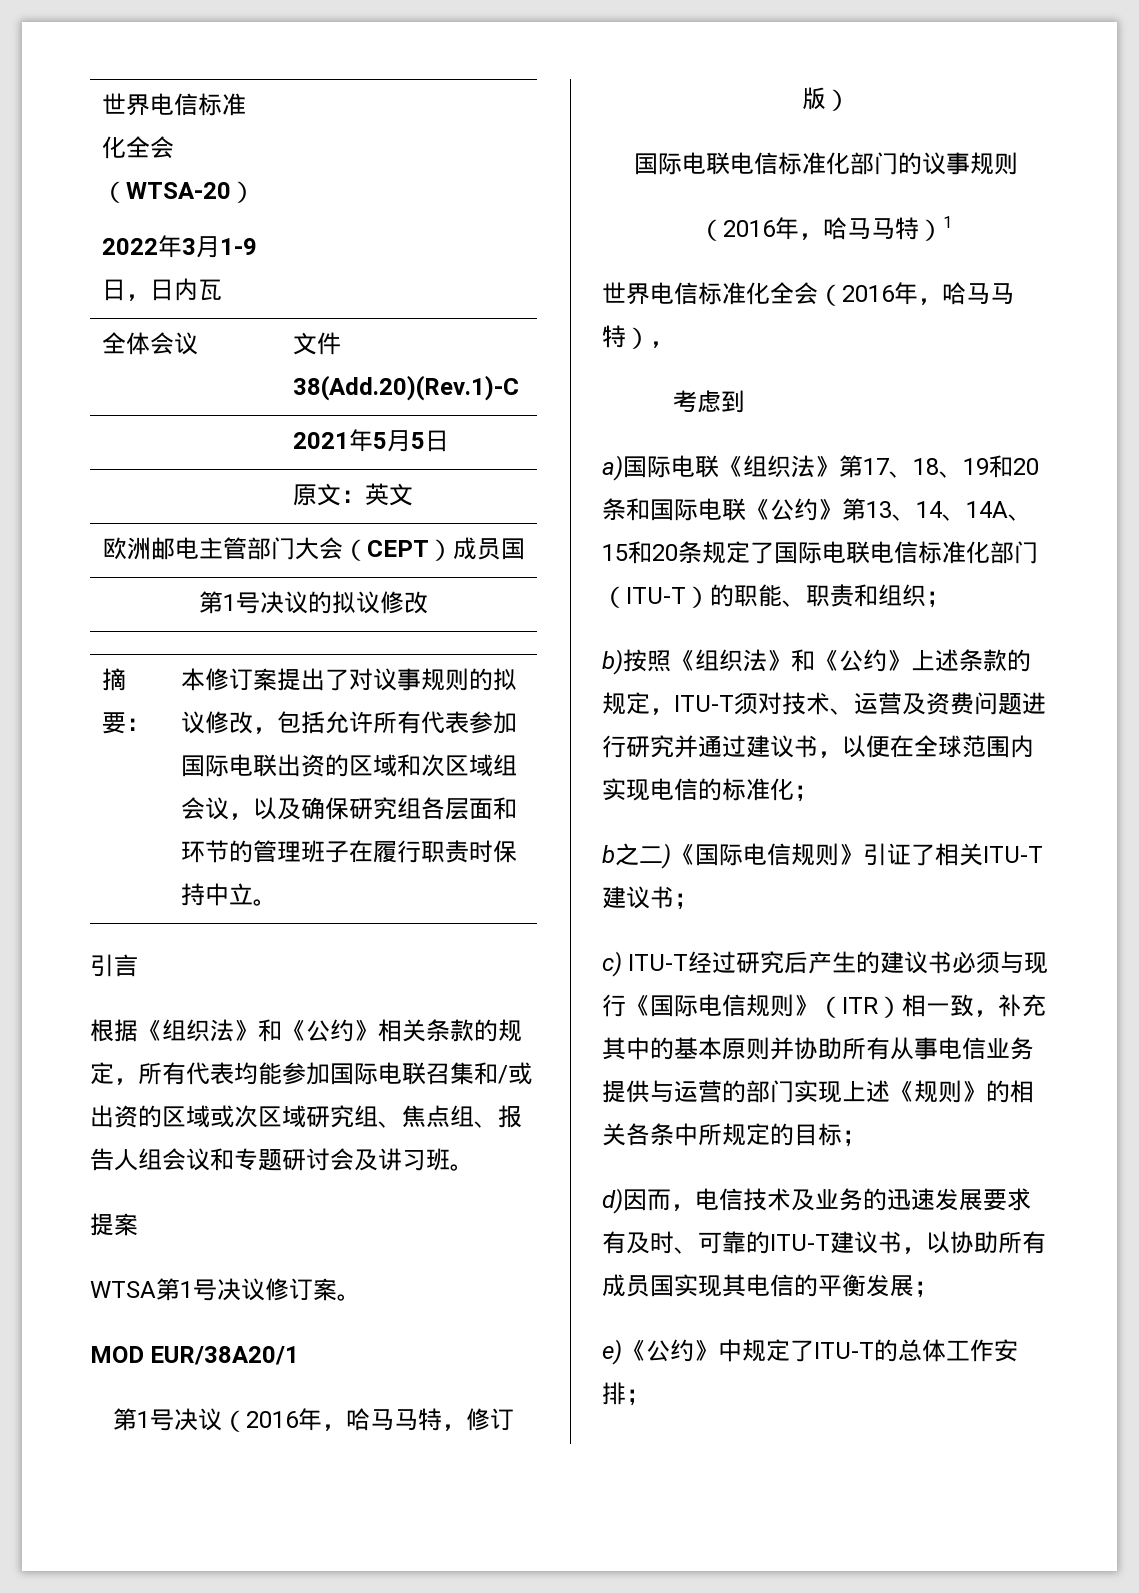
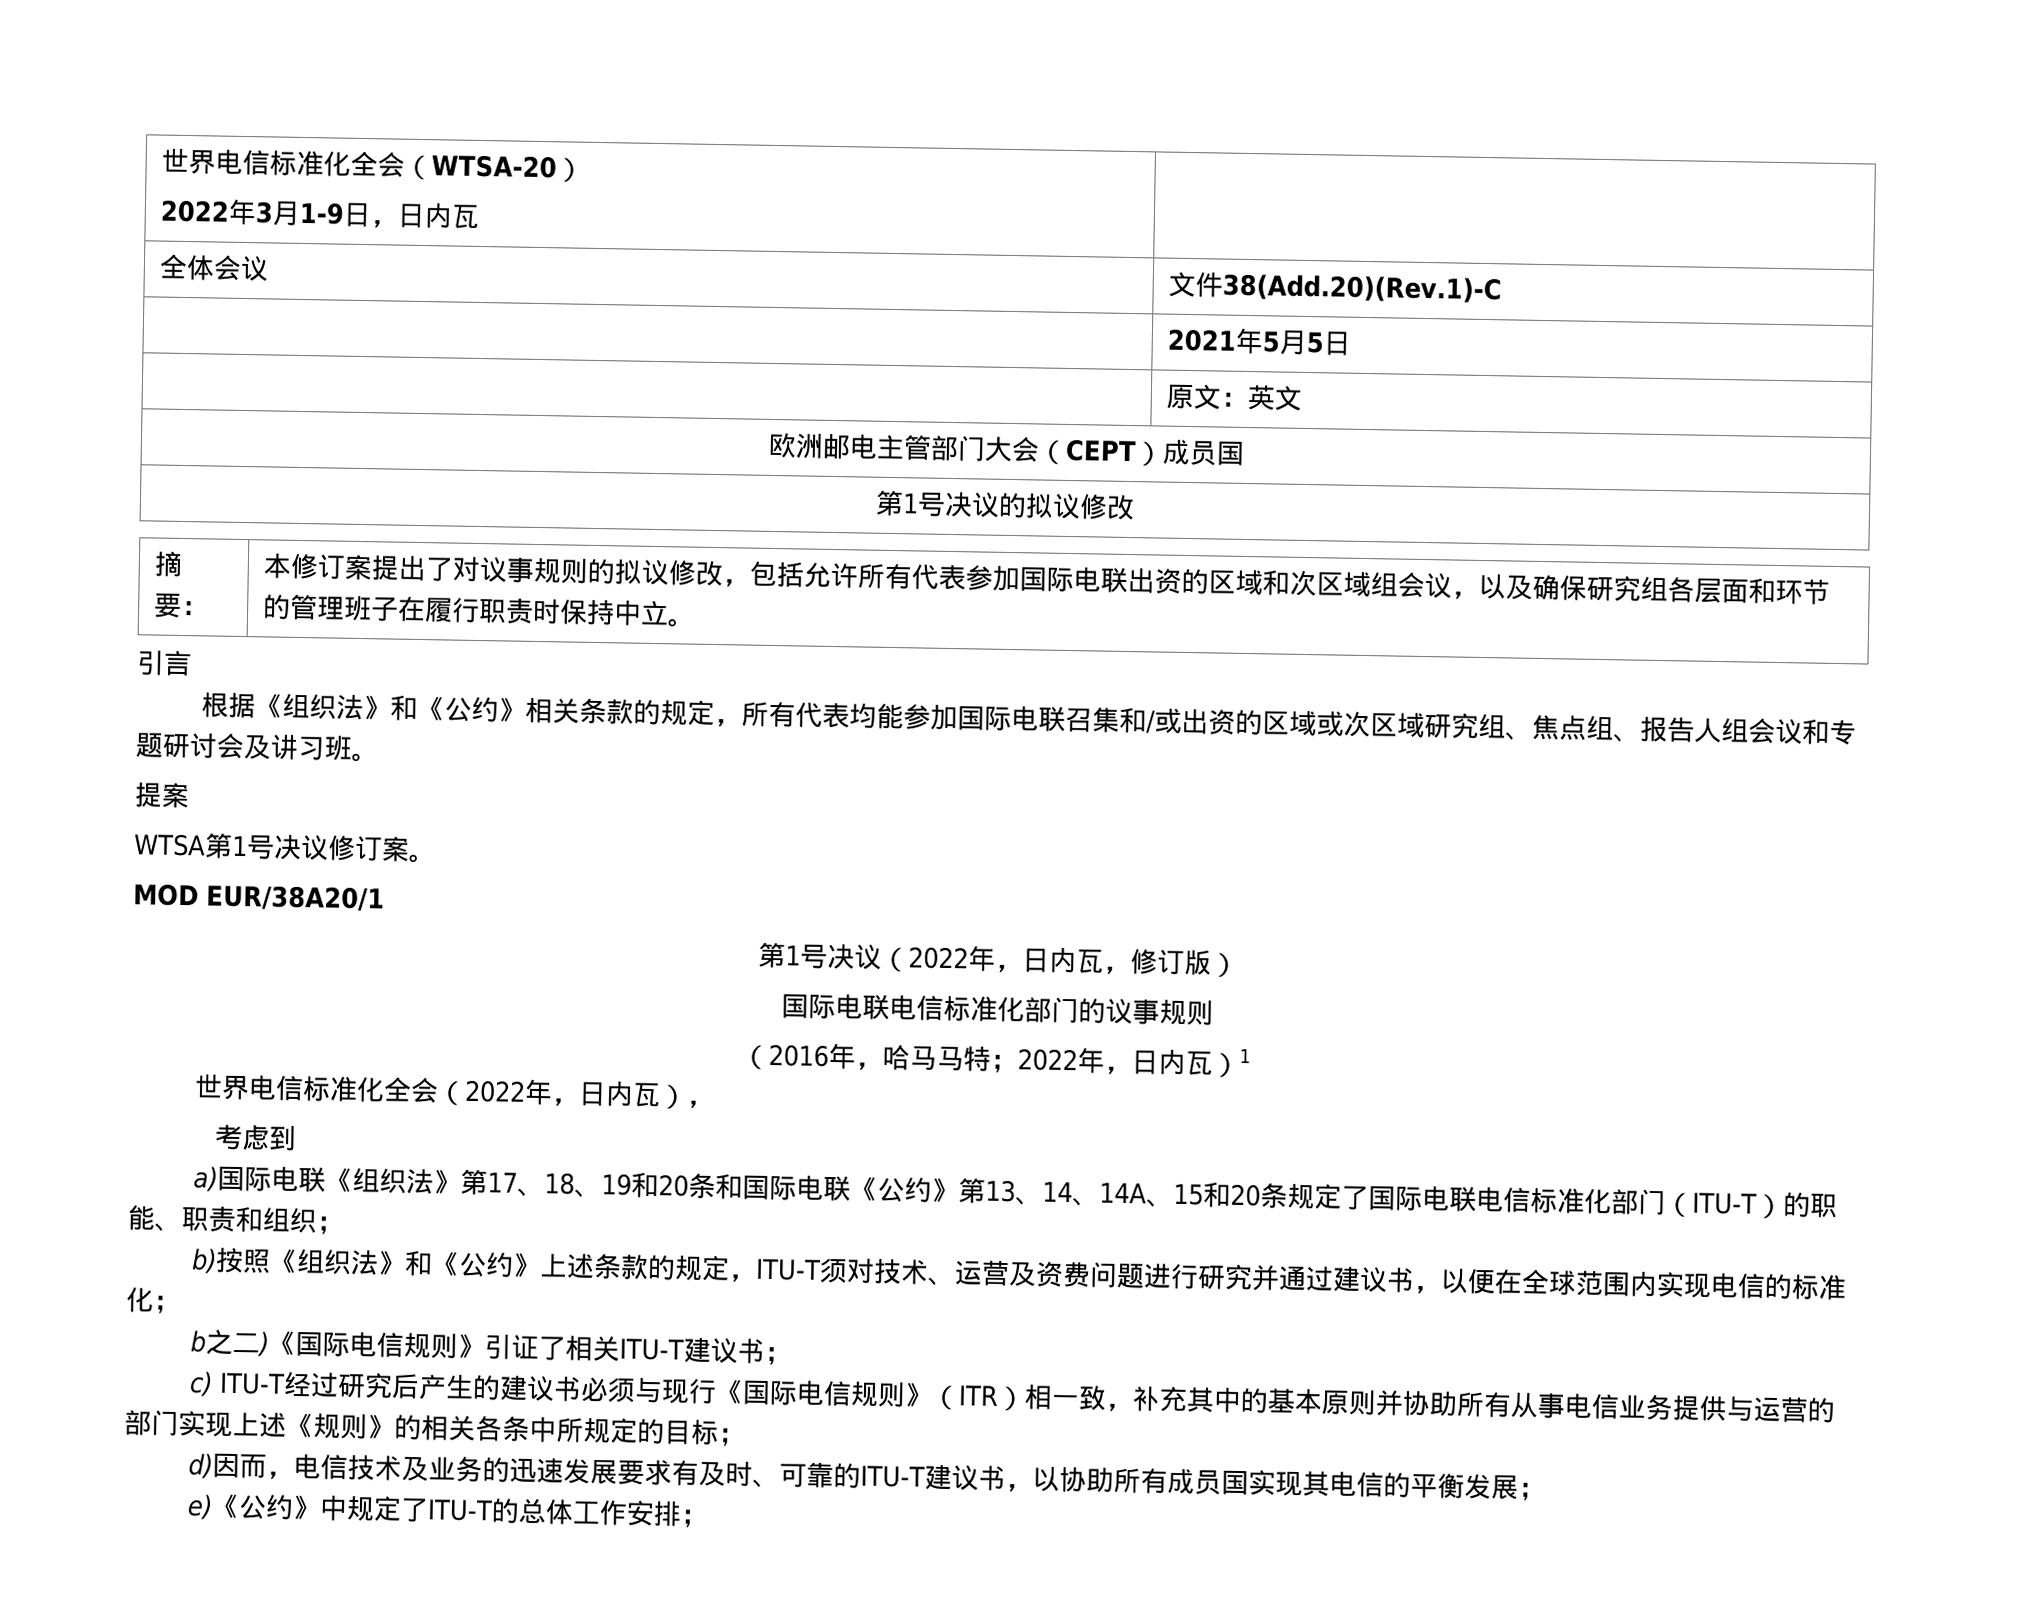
[246,1408,442,1431] 2016年，哈马马特 -> [907,945,1104,974] 2022年，日内瓦
(919, 228) none -> [990,1047,1213,1076] ；2022年，日内瓦
[842,282,1014,305] [602,325,626,348] 2016年，哈马马特 -> [464,1078,662,1108] 2022年，日内瓦

